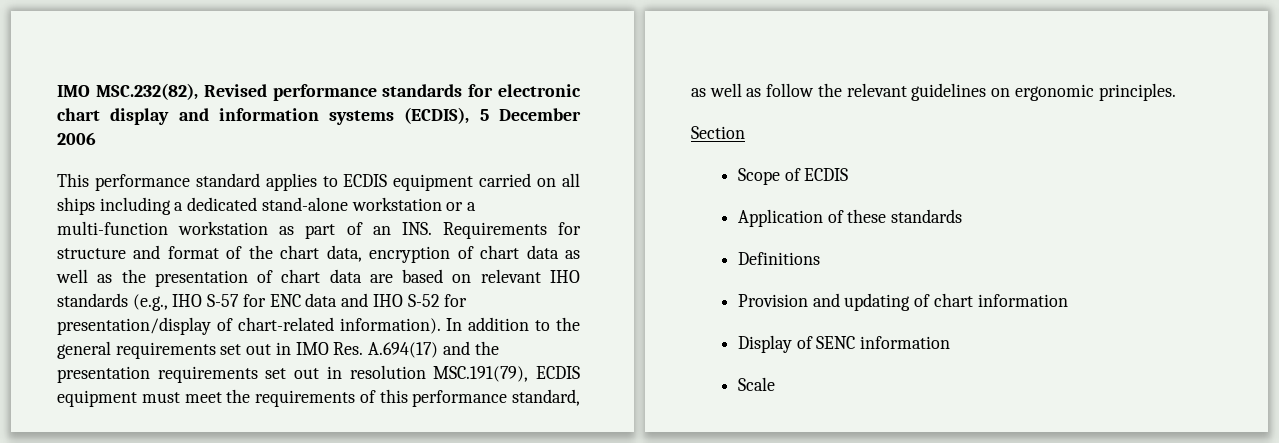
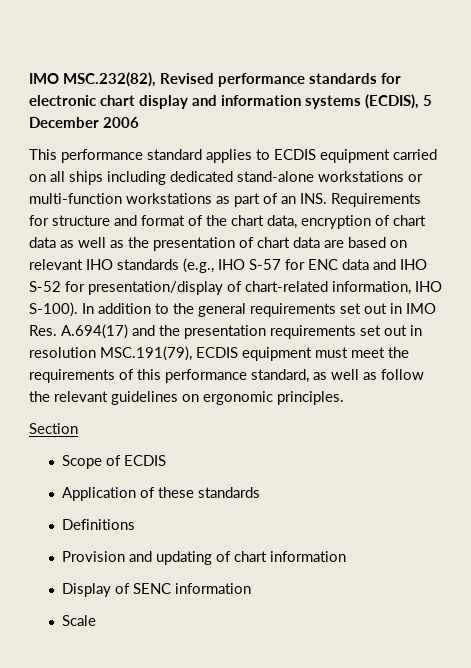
[174,202,184,211] a -> (166, 178) none
[351,197,477,211] [57,221,269,235] workstation or a multi-function workstation -> [318,171,423,182] [29,193,212,204] workstations or multi-function workstations
[339,318,441,334] information). -> [332,281,442,295] [29,302,78,317] information, IHO S-100).

